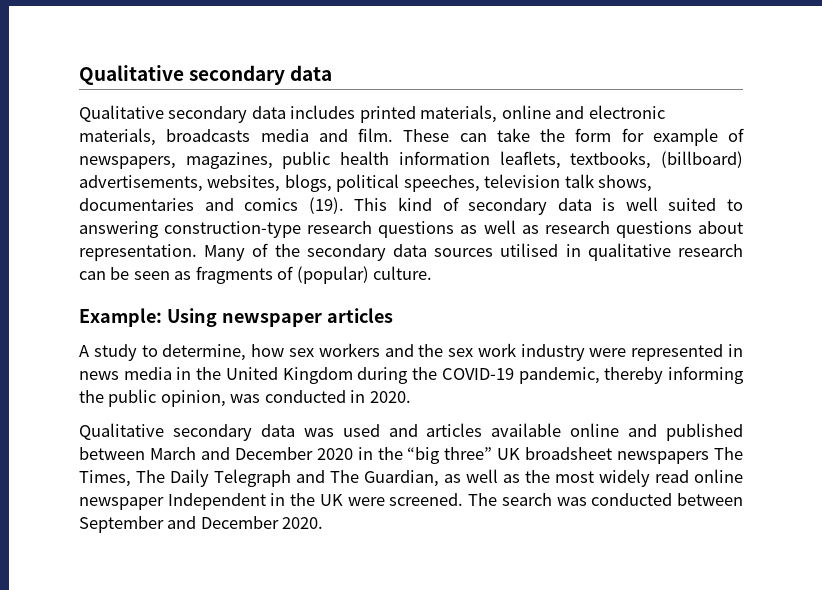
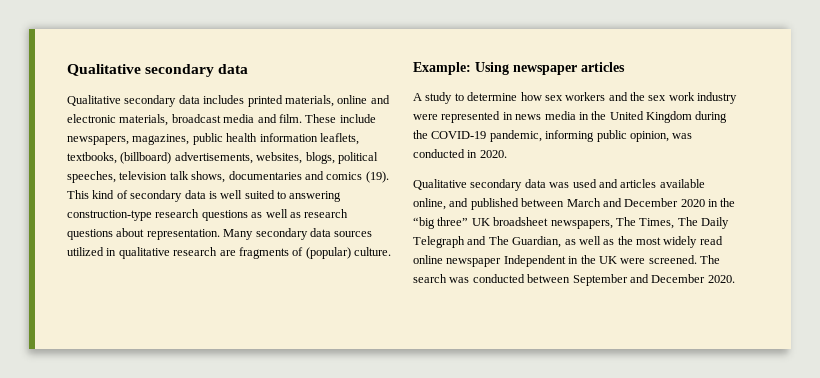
[166,129,251,142] broadcasts -> [171,114,221,123] broadcast
[459,128,744,146] can take the form for example of -> [339,114,376,123] include
[252,243,300,257] of the -> (254, 234) none
[500,243,559,257] utilised -> [67,247,104,256] utilized
[79,267,192,280] can be seen as -> [219,250,236,256] are
[162,344,247,361] determine, -> [467,92,518,101] determine
[604,366,745,384] [79,390,104,403] thereby informing the -> [545,130,595,142] informing
[570,423,620,437] online -> [413,198,446,210] online,
[617,451,710,464] newspapers -> [550,220,613,229] newspapers,

